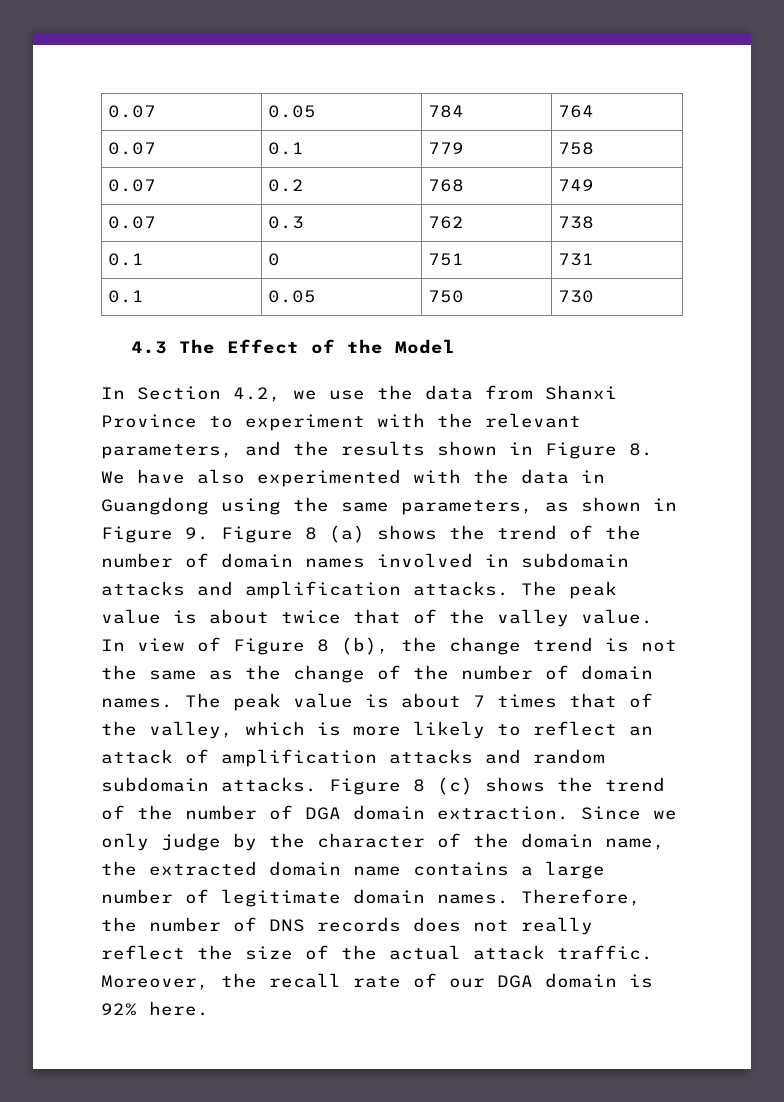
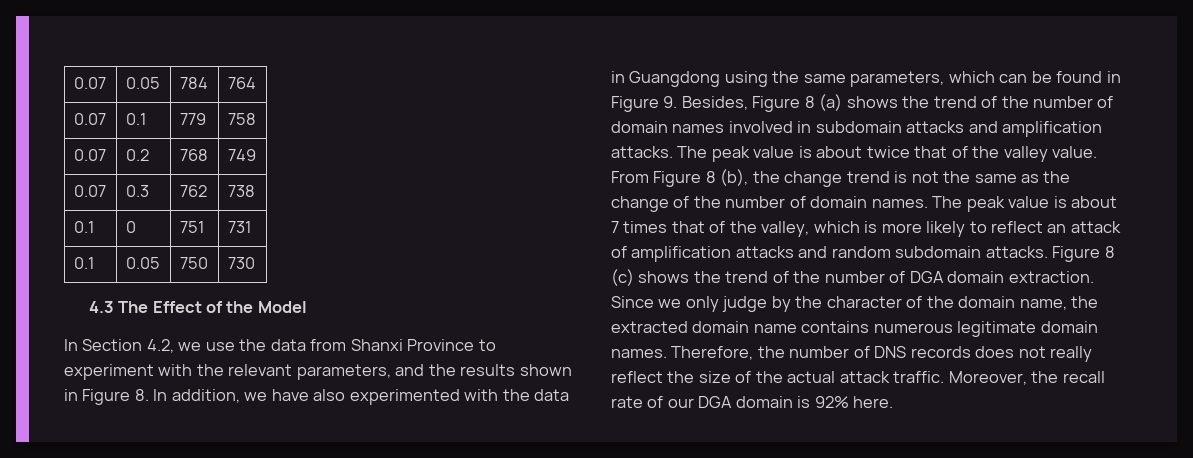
[101,471,125,484] We -> [153,389,268,403] In addition, we
[545,497,641,512] as shown -> [948,71,1103,83] which can be found
(209, 533) none -> [681,96,748,110] Besides,
[101,637,221,652] In view of -> [611,171,649,183] From
[521,861,605,879] [101,889,209,904] a large number of -> [873,323,953,333] numerous

